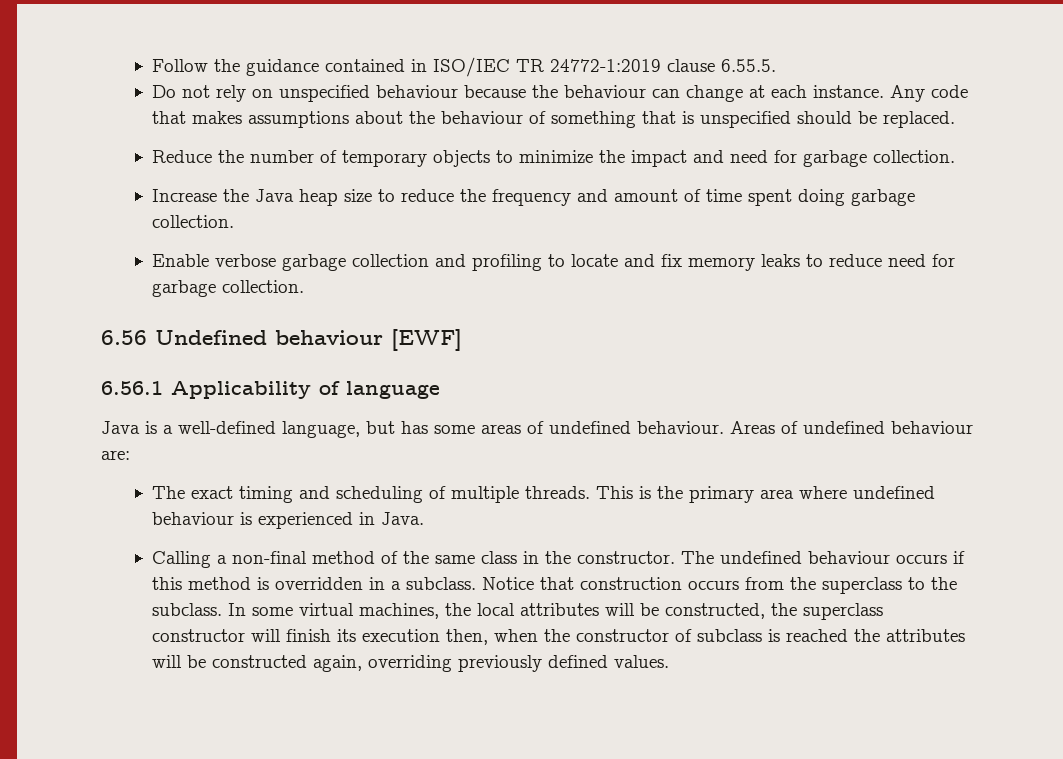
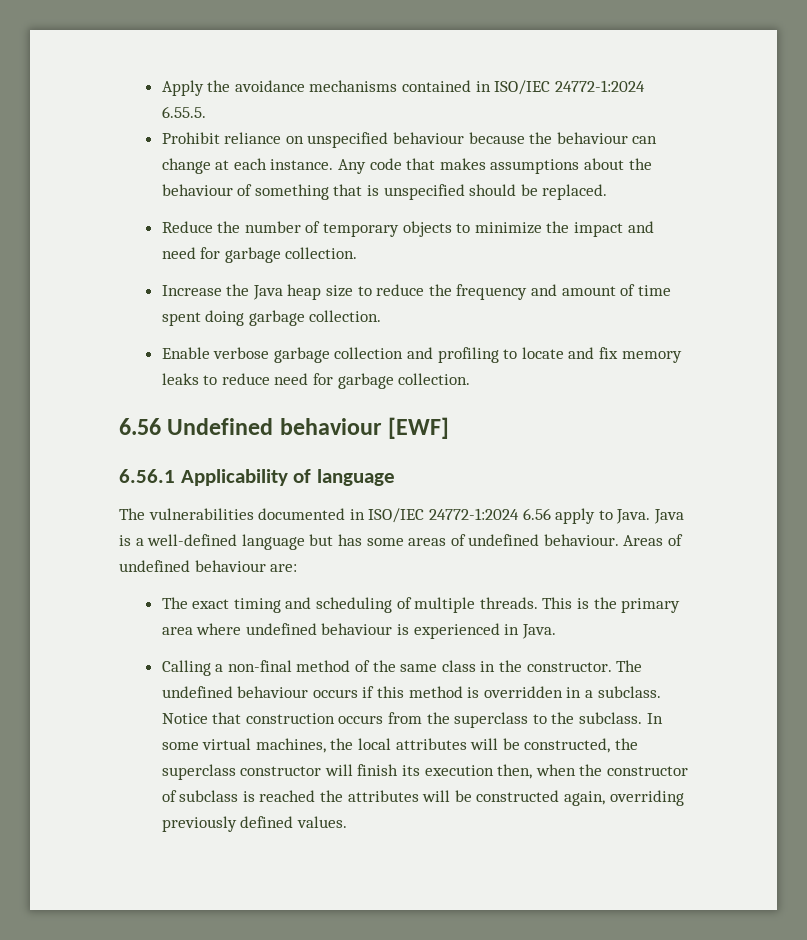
[152,57,777,77] [152,85,247,102] Follow the guidance contained in ISO/IEC TR 24772-1:2019 clause 6.55.5. // Do not rely -> [161,80,645,96] [161,106,206,118] [161,132,282,144] Apply the avoidance mechanisms contained in ISO/IEC 24772-1:2024 6.55.5. // Prohibit reliance
(440, 390) none -> [119,508,651,524] The vulnerabilities documented in ISO/IEC 24772-1:2024 6.56 apply to Java.
[282,421,360,438] language, -> [241,534,305,550] language

